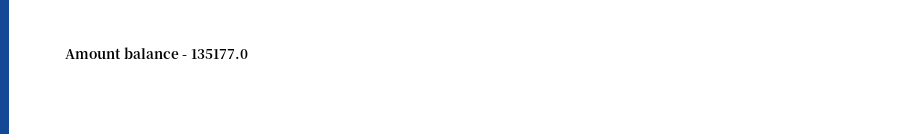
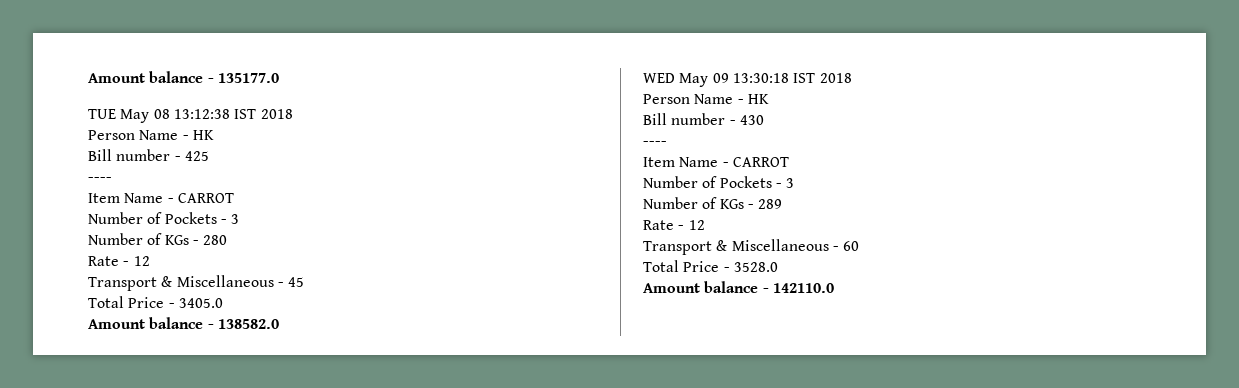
(248, 54) none -> [88,109,293,123] [88,130,214,140] [88,149,209,161] [88,177,112,182] [88,193,234,203] [88,212,240,224] [88,233,228,245] [88,256,150,266] [88,275,305,291] [88,296,223,308] [88,317,279,329] [643,73,852,87] [643,94,769,104] [643,113,764,125] [643,141,667,146] [643,157,789,167] [643,176,795,188] [643,197,783,209] [643,220,705,230] [643,239,860,255] [643,260,778,272] [643,281,834,293] // TUE May 08 13:12:38 IST 2018 // Person Name - HK // Bill number - 425 // ---- // Item Name - CARROT // Number of Pockets - 3 // Number of KGs - 280 // Rate - 12 // Transport & Miscellaneous - 45 // Total Price - 3405.0 // Amount balance - 138582.0 // WED May 09 13:30:18 IST 2018 // Person Name - HK // Bill number - 430 // ---- // Item Name - CARROT // Number of Pockets - 3 // Number of KGs - 289 // Rate - 12 // Transport & Miscellaneous - 60 // Total Price - 3528.0 // Amount balance - 142110.0

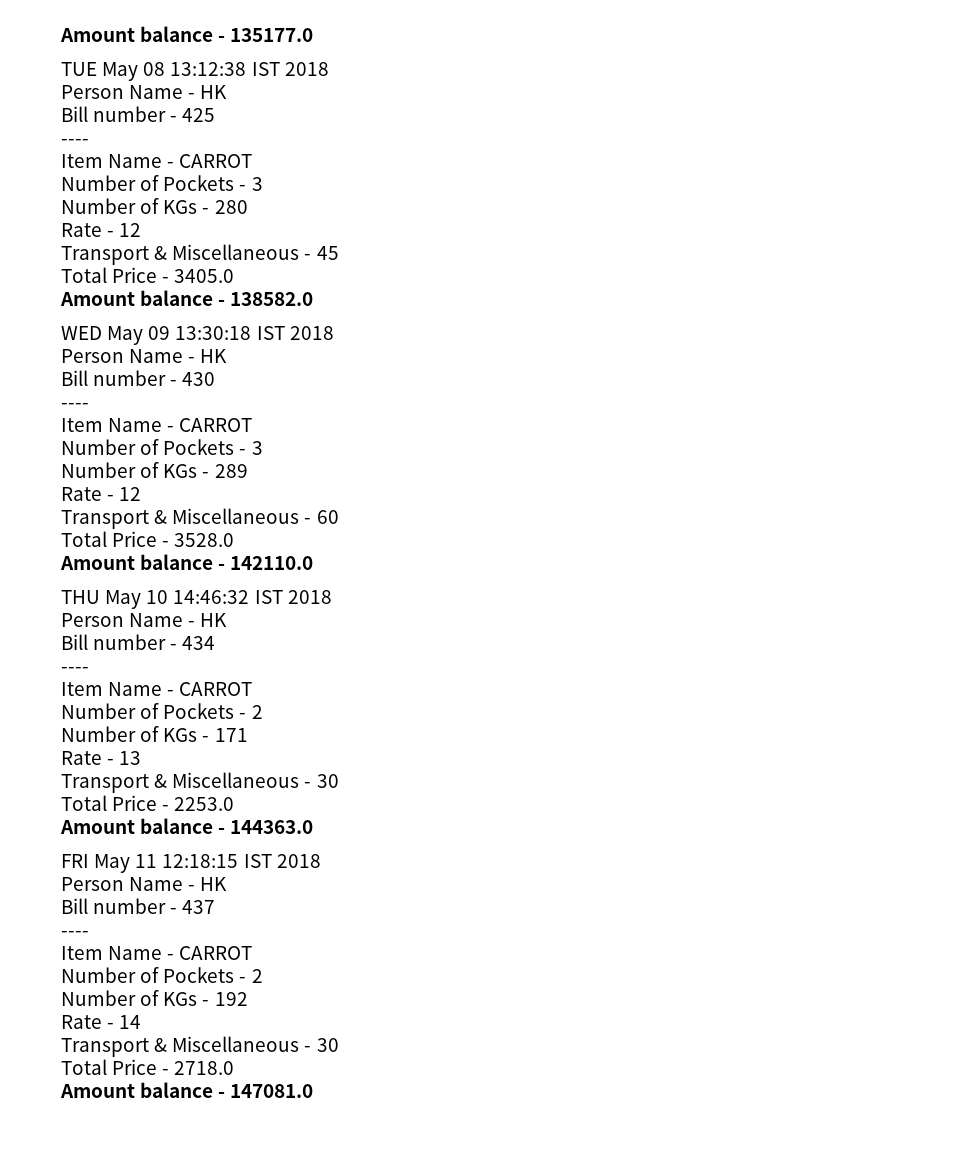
(834, 288) none -> [61,590,332,609] [61,613,228,627] [61,634,216,650] [61,667,89,673] [61,682,253,696] [61,703,263,719] [61,726,248,742] [61,751,142,765] [61,772,339,793] [61,795,235,811] [60,818,314,834] [61,854,321,873] [61,877,228,891] [61,898,216,914] [61,931,89,937] [61,946,253,960] [61,967,263,983] [61,990,248,1006] [61,1015,142,1029] [61,1036,339,1057] [61,1059,235,1075] [60,1082,314,1098] // THU May 10 14:46:32 IST 2018 // Person Name - HK // Bill number - 434 // ---- // Item Name - CARROT // Number of Pockets - 2 // Number of KGs - 171 // Rate - 13 // Transport & Miscellaneous - 30 // Total Price - 2253.0 // Amount balance - 144363.0 // FRI May 11 12:18:15 IST 2018 // Person Name - HK // Bill number - 437 // ---- // Item Name - CARROT // Number of Pockets - 2 // Number of KGs - 192 // Rate - 14 // Transport & Miscellaneous - 30 // Total Price - 2718.0 // Amount balance - 147081.0

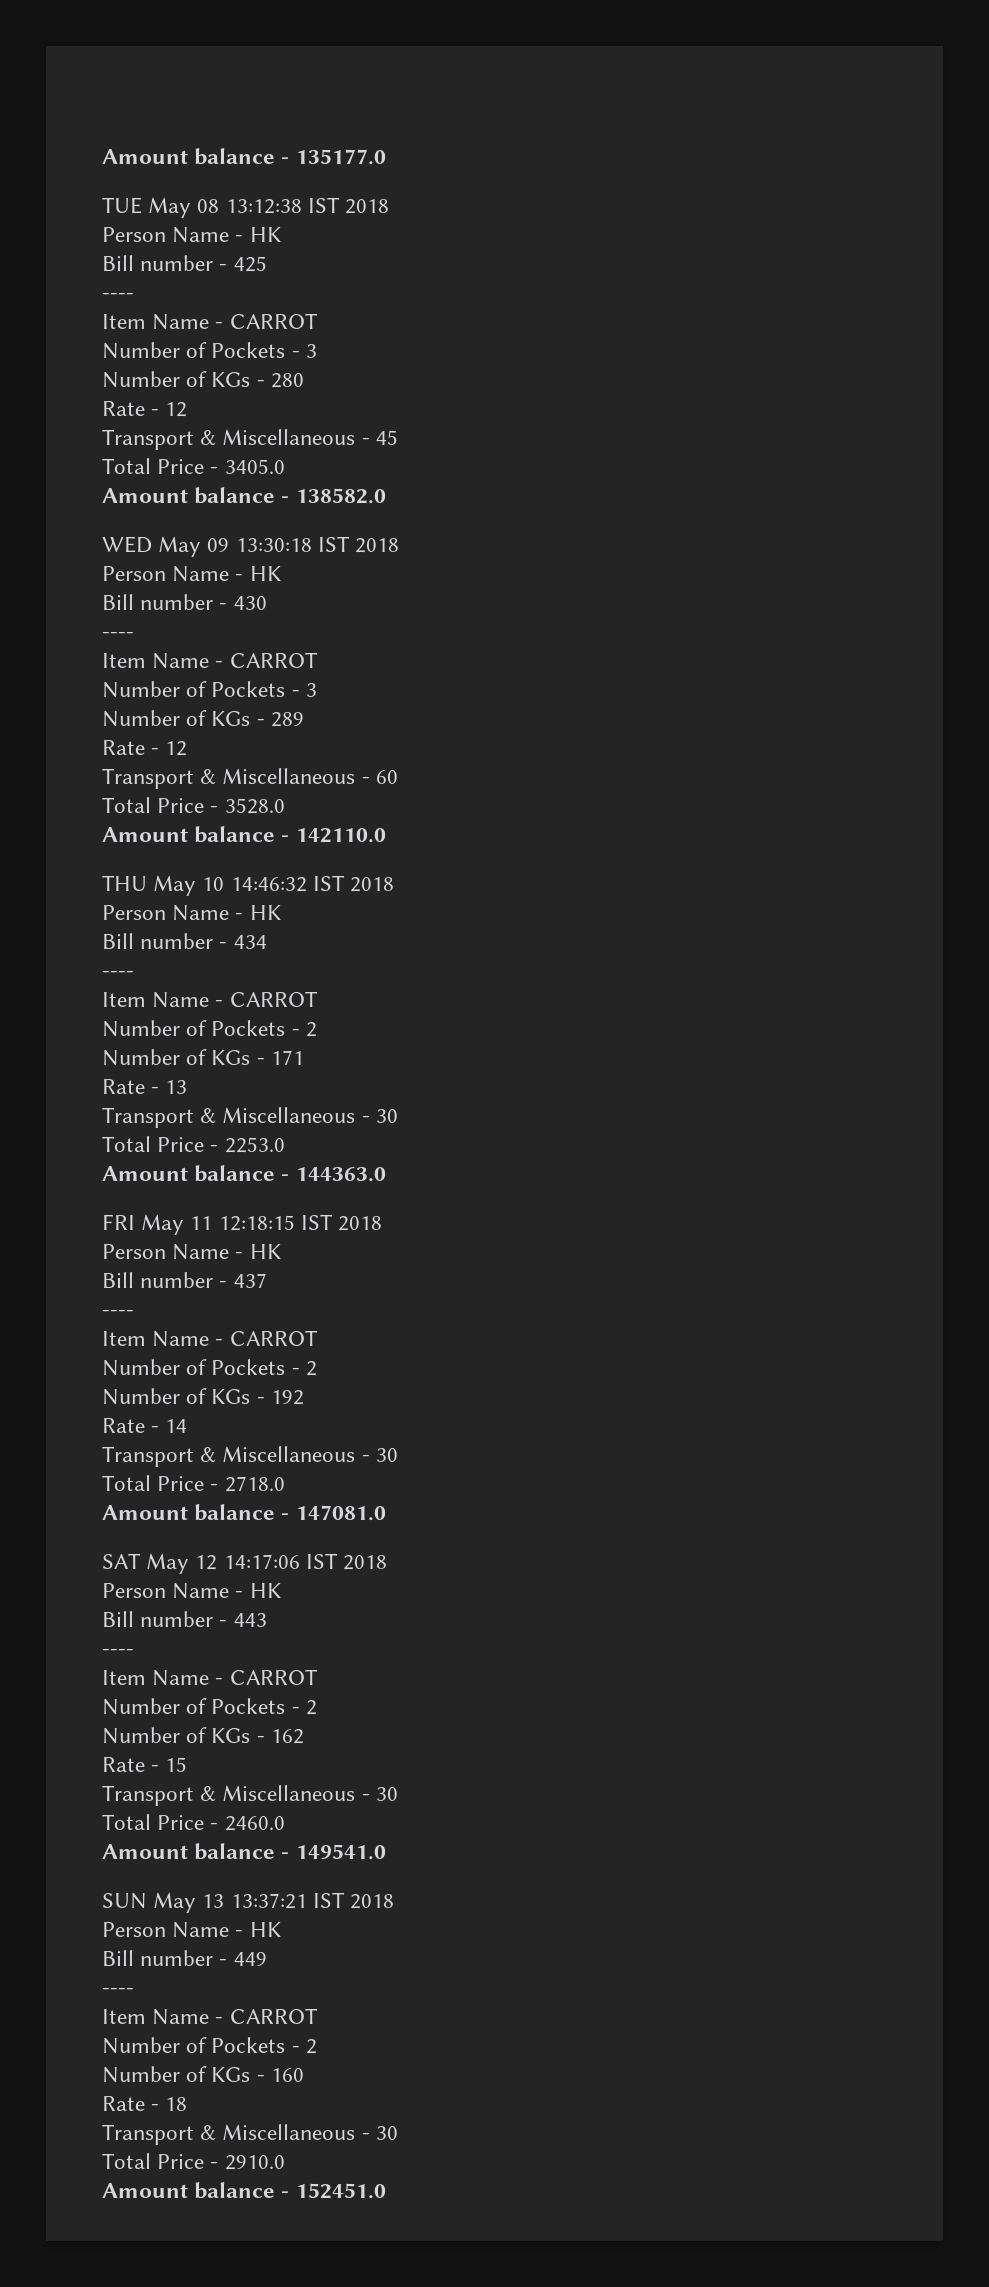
(314, 1091) none -> [102,1553,388,1574] [102,1583,281,1599] [102,1611,267,1627] [102,1649,134,1656] [102,1669,318,1686] [102,1698,317,1715] [102,1727,304,1744] [102,1757,188,1772] [102,1785,398,1806] [102,1814,285,1831] [102,1843,386,1860] [102,1892,395,1913] [102,1922,281,1938] [102,1950,267,1966] [102,1988,134,1995] [102,2008,318,2025] [102,2037,317,2054] [102,2066,304,2083] [102,2096,188,2111] [102,2124,398,2145] [102,2153,285,2170] [102,2182,386,2199] // SAT May 12 14:17:06 IST 2018 // Person Name - HK // Bill number - 443 // ---- // Item Name - CARROT // Number of Pockets - 2 // Number of KGs - 162 // Rate - 15 // Transport & Miscellaneous - 30 // Total Price - 2460.0 // Amount balance - 149541.0 // SUN May 13 13:37:21 IST 2018 // Person Name - HK // Bill number - 449 // ---- // Item Name - CARROT // Number of Pockets - 2 // Number of KGs - 160 // Rate - 18 // Transport & Miscellaneous - 30 // Total Price - 2910.0 // Amount balance - 152451.0

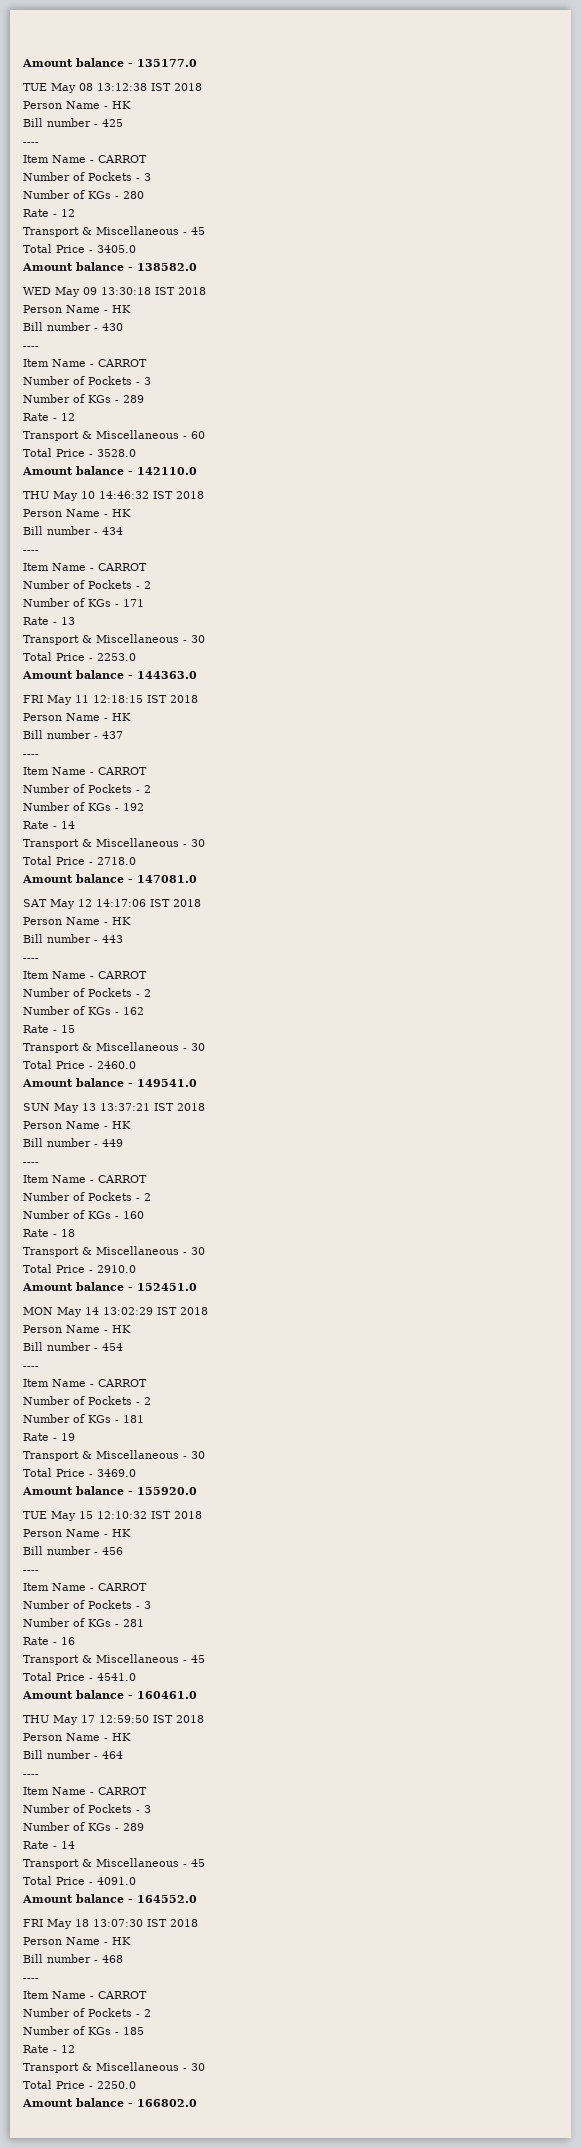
(386, 2191) none -> [23,1307,208,1317] [23,1325,131,1333] [23,1342,123,1351] [23,1366,39,1369] [23,1379,147,1387] [23,1396,151,1405] [23,1414,144,1423] [23,1433,75,1441] [23,1450,205,1461] [23,1468,136,1477] [22,1486,197,1495] [23,1511,202,1521] [23,1529,131,1537] [23,1546,123,1555] [23,1570,39,1573] [23,1583,147,1591] [23,1600,151,1609] [23,1618,144,1627] [23,1637,75,1645] [23,1654,205,1665] [23,1672,136,1681] [22,1690,197,1699] [23,1715,204,1725] [23,1733,131,1741] [23,1750,123,1759] [23,1774,39,1777] [23,1787,147,1795] [23,1804,151,1813] [23,1822,144,1831] [23,1841,75,1849] [23,1858,205,1869] [23,1876,136,1885] [22,1894,197,1903] [23,1919,198,1929] [23,1937,131,1945] [23,1954,123,1963] [23,1978,39,1981] [23,1991,147,1999] [23,2008,151,2017] [23,2026,144,2035] [23,2045,75,2053] [23,2062,205,2073] [23,2080,136,2089] [22,2098,197,2107] // MON May 14 13:02:29 IST 2018 // Person Name - HK // Bill number - 454 // ---- // Item Name - CARROT // Number of Pockets - 2 // Number of KGs - 181 // Rate - 19 // Transport & Miscellaneous - 30 // Total Price - 3469.0 // Amount balance - 155920.0 // TUE May 15 12:10:32 IST 2018 // Person Name - HK // Bill number - 456 // ---- // Item Name - CARROT // Number of Pockets - 3 // Number of KGs - 281 // Rate - 16 // Transport & Miscellaneous - 45 // Total Price - 4541.0 // Amount balance - 160461.0 // THU May 17 12:59:50 IST 2018 // Person Name - HK // Bill number - 464 // ---- // Item Name - CARROT // Number of Pockets - 3 // Number of KGs - 289 // Rate - 14 // Transport & Miscellaneous - 45 // Total Price - 4091.0 // Amount balance - 164552.0 // FRI May 18 13:07:30 IST 2018 // Person Name - HK // Bill number - 468 // ---- // Item Name - CARROT // Number of Pockets - 2 // Number of KGs - 185 // Rate - 12 // Transport & Miscellaneous - 30 // Total Price - 2250.0 // Amount balance - 166802.0

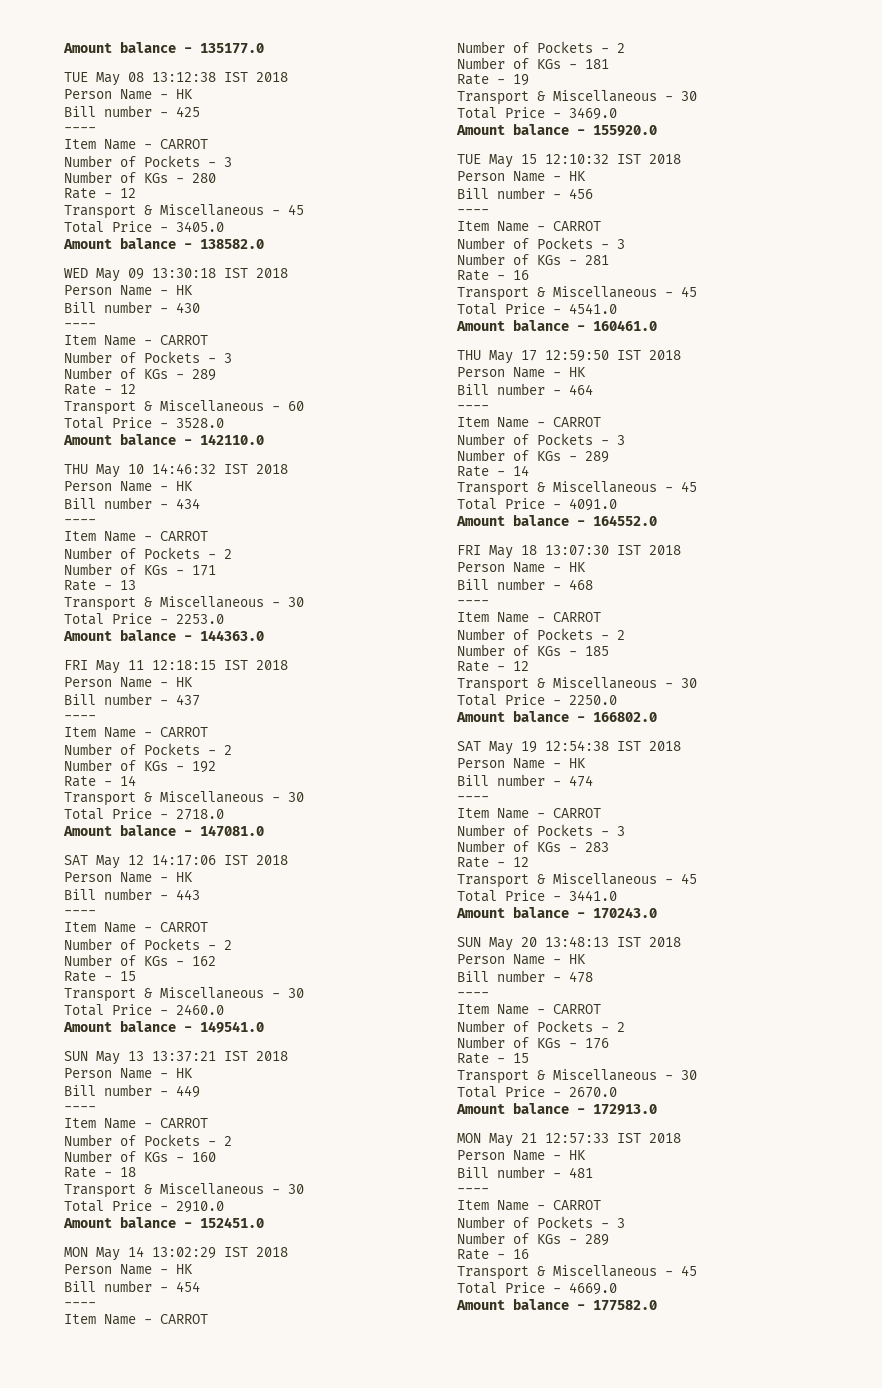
(197, 2103) none -> [457,740,681,755] [457,758,586,769] [457,774,593,787] [457,796,489,801] [457,808,601,819] [457,824,625,836] [457,840,609,852] [457,857,529,868] [457,873,697,888] [457,890,617,902] [456,906,657,919] [457,936,681,951] [457,954,586,965] [457,970,593,983] [457,992,489,997] [457,1004,601,1015] [457,1020,625,1032] [457,1036,609,1049] [457,1053,529,1064] [457,1069,697,1084] [457,1086,617,1098] [456,1102,657,1115] [457,1133,681,1147] [457,1150,586,1161] [457,1166,593,1178] [457,1188,489,1193] [457,1200,601,1211] [457,1216,625,1228] [457,1232,609,1246] [457,1249,529,1260] [457,1265,697,1280] [457,1282,617,1295] [456,1298,657,1311] // SAT May 19 12:54:38 IST 2018 // Person Name - HK // Bill number - 474 // ---- // Item Name - CARROT // Number of Pockets - 3 // Number of KGs - 283 // Rate - 12 // Transport & Miscellaneous - 45 // Total Price - 3441.0 // Amount balance - 170243.0 // SUN May 20 13:48:13 IST 2018 // Person Name - HK // Bill number - 478 // ---- // Item Name - CARROT // Number of Pockets - 2 // Number of KGs - 176 // Rate - 15 // Transport & Miscellaneous - 30 // Total Price - 2670.0 // Amount balance - 172913.0 // MON May 21 12:57:33 IST 2018 // Person Name - HK // Bill number - 481 // ---- // Item Name - CARROT // Number of Pockets - 3 // Number of KGs - 289 // Rate - 16 // Transport & Miscellaneous - 45 // Total Price - 4669.0 // Amount balance - 177582.0

